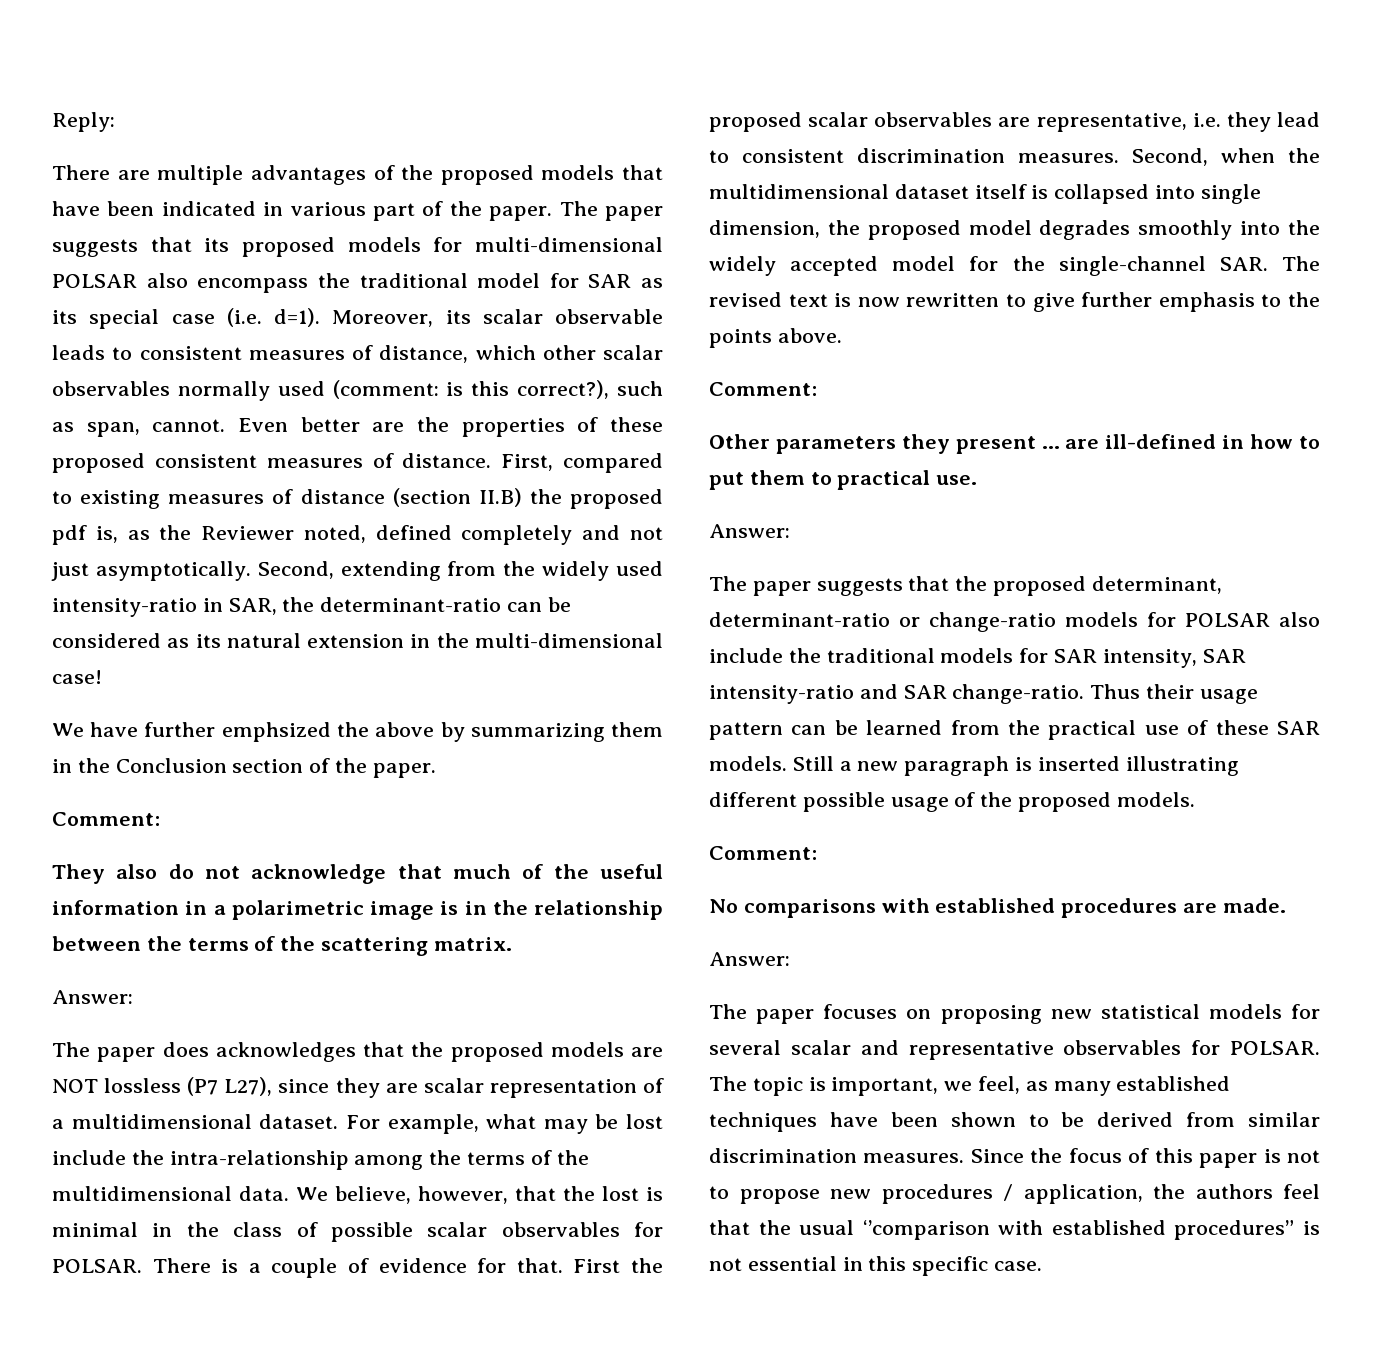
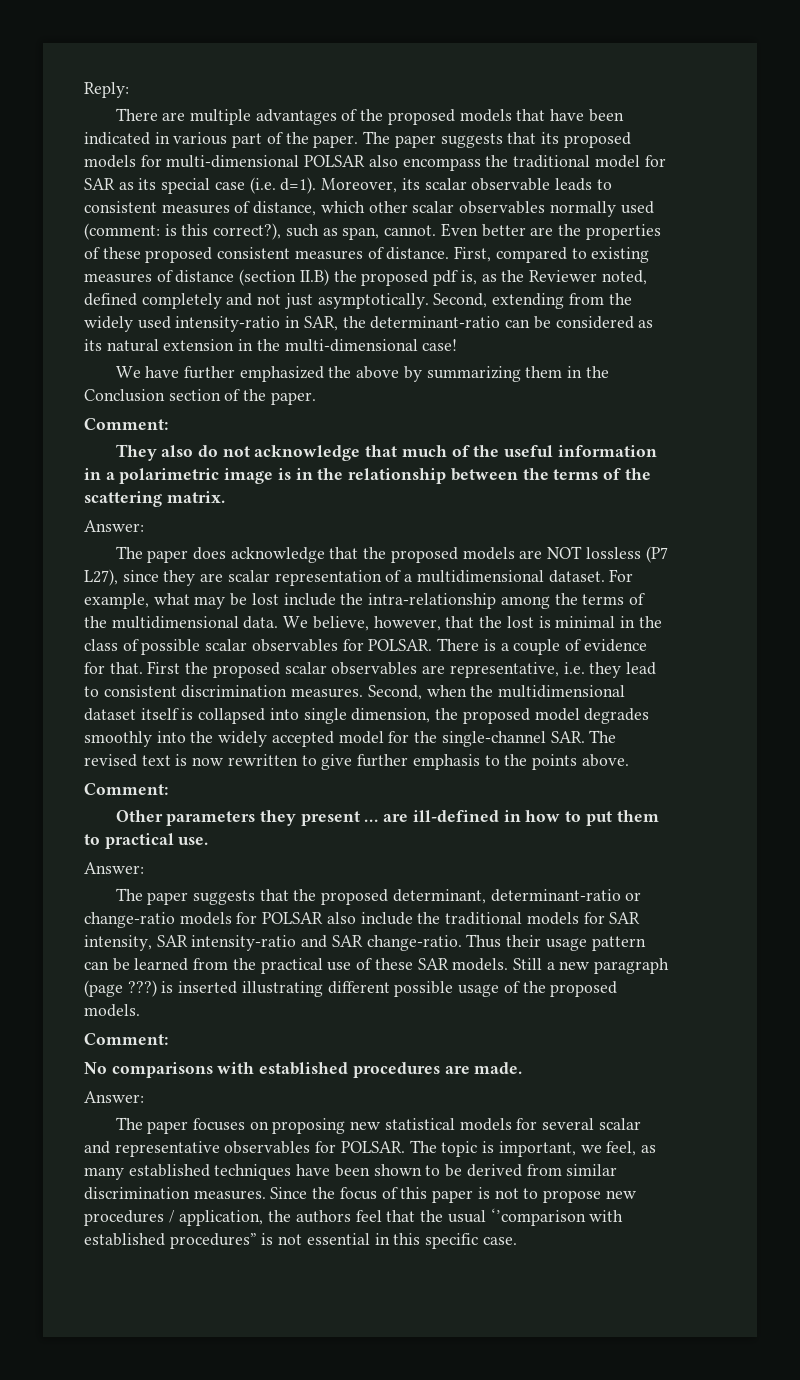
[221,722,331,742] emphsized -> [239,366,324,382] emphasized
[215,1042,356,1062] acknowledges -> [230,547,325,563] acknowledge
(1010, 766) none -> [84,980,157,997] (page ???)

